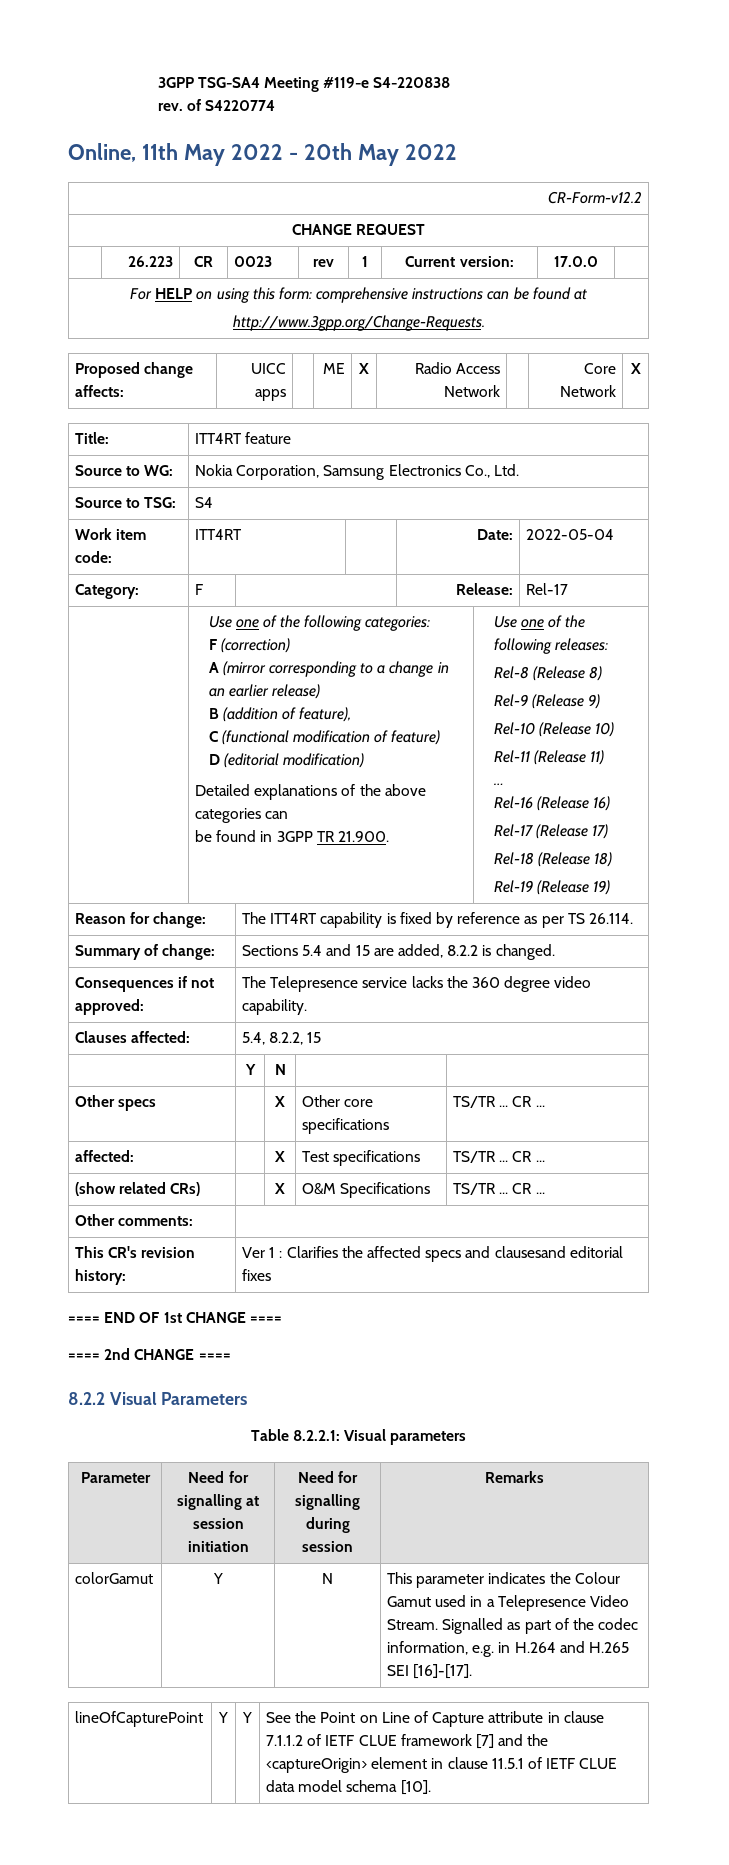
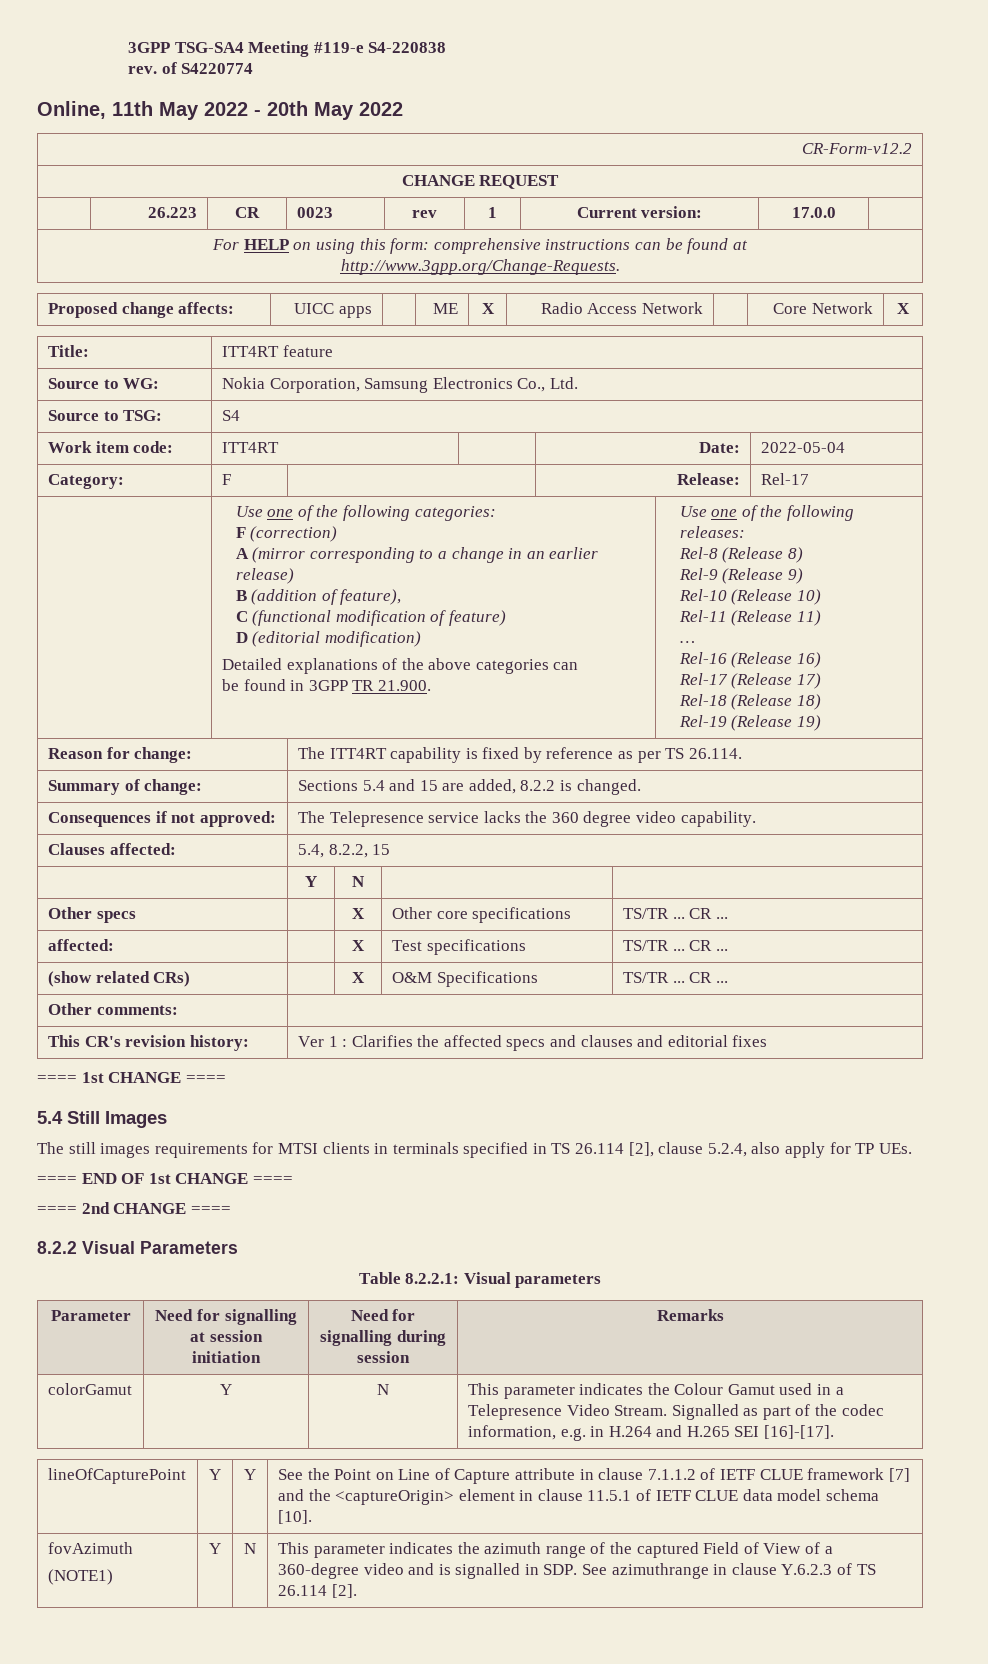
[494,1246,566,1258] clausesand -> [580,1035,664,1047] clauses and
(272, 1275) none -> [37,1072,226,1083] [37,1111,167,1128] [37,1142,912,1158] // ==== 1st CHANGE ==== // 5.4 Still Images // The still images requirements for MTSI clients in terminals specified in TS 26.114 [2], clause 5.2.4, also apply for TP UEs.
(431, 1787) none -> [47,1542,133,1554] [47,1569,113,1585] [209,1543,221,1554] [244,1543,256,1554] [277,1542,833,1558] [277,1563,876,1579] [277,1584,357,1598] // fovAzimuth // (NOTE1) | Y | N | This parameter indicates the azimuth range of the captured Field of View of a 360-degree video and is signalled in SDP. See azimuthrange in clause Y.6.2.3 of TS 26.114 [2].

